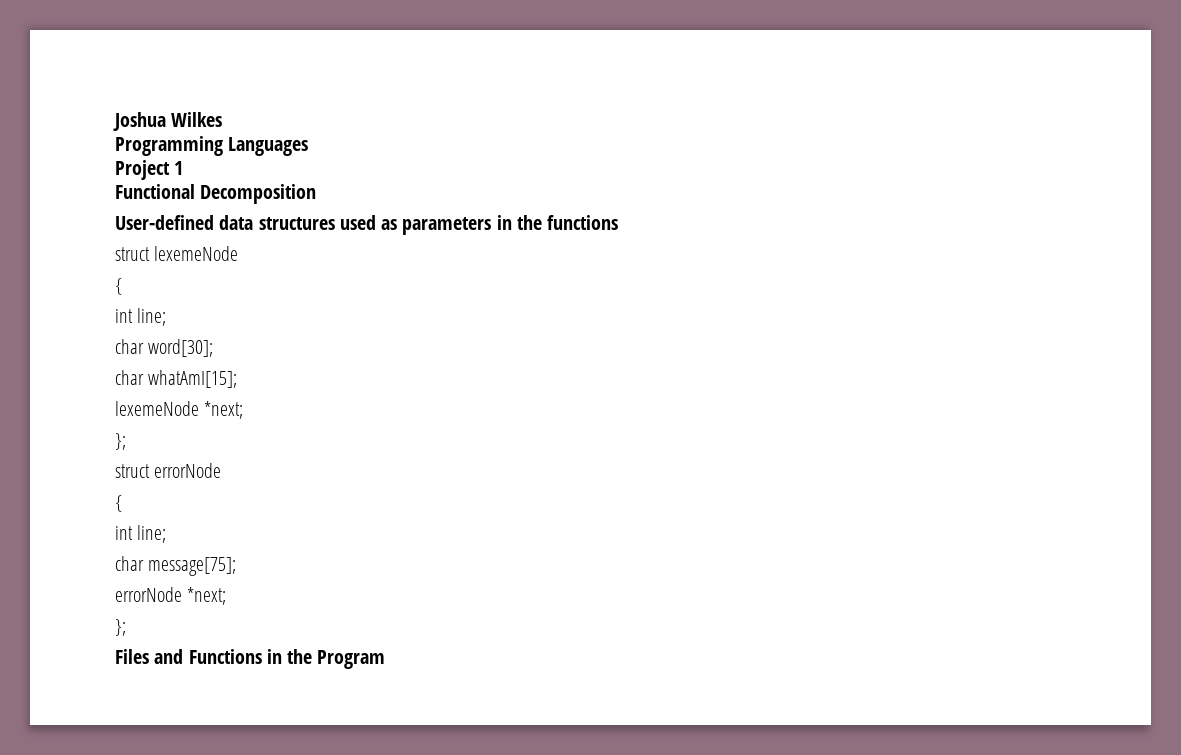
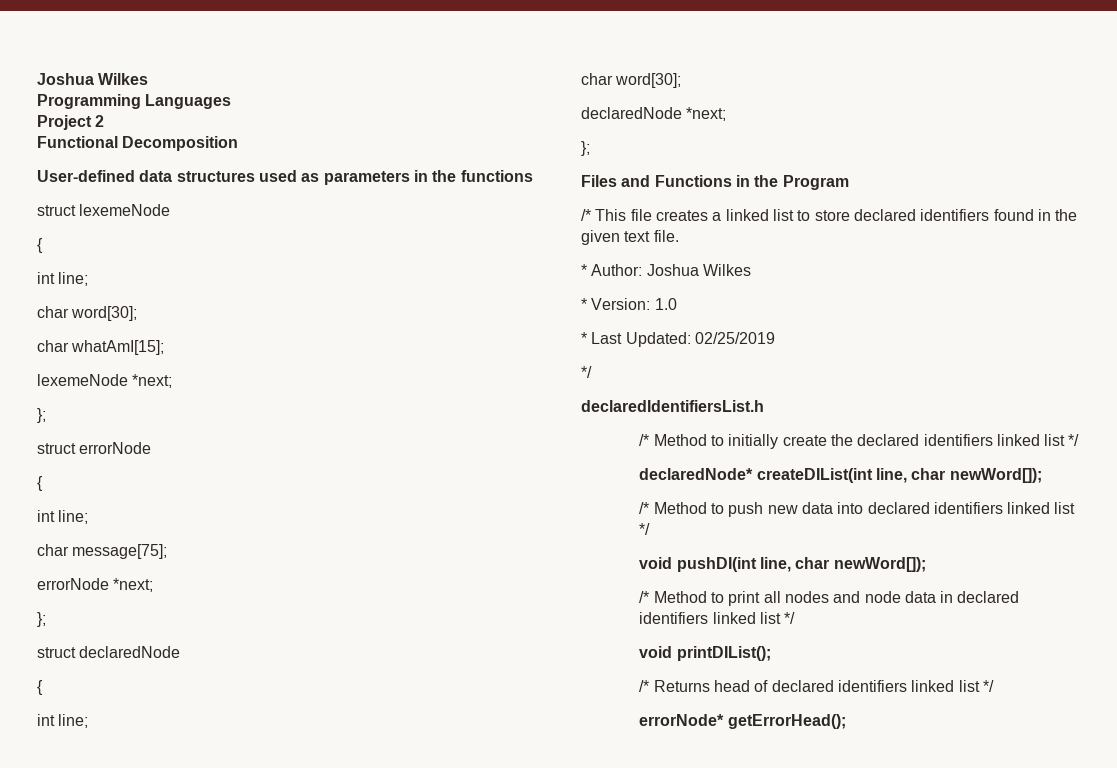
[174,161,184,175] 1 -> [95,115,105,127] 2
(126, 627) none -> [37,646,181,658] [37,680,43,695] [37,714,89,728] [581,73,682,88] [581,107,727,121] [581,141,590,156] // struct declaredNode // { // int line; // char word[30]; // declaredNode *next; // };
(386, 659) none -> [581,209,1078,221] [581,230,679,245] [581,264,751,276] [581,298,677,310] [581,332,775,347] [581,366,592,378] [581,400,764,412] [639,434,1080,449] [639,468,1042,483] [639,502,1076,517] [639,523,651,535] [639,557,926,572] [639,591,1020,606] [639,612,796,624] [639,646,771,661] [639,680,994,692] [639,714,846,729] // /* This file creates a linked list to store declared identifiers found in the given text file. // * Author: Joshua Wilkes // * Version: 1.0 // * Last Updated: 02/25/2019 // */ // declaredIdentifiersList.h // /* Method to initially create the declared identifiers linked list */ // declaredNode* createDIList(int line, char newWord[]); // /* Method to push new data into declared identifiers linked list */ // void pushDI(int line, char newWord[]); // /* Method to print all nodes and node data in declared identifiers linked list */ // void printDIList(); // /* Returns head of declared identifiers linked list */ // errorNode* getErrorHead();

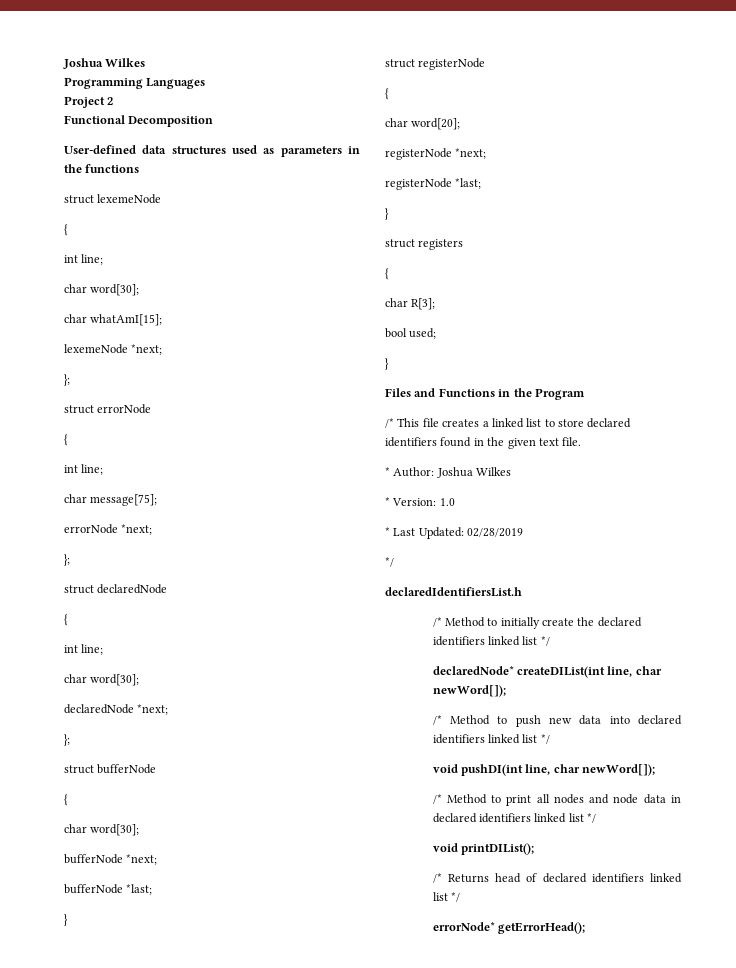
(590, 148) none -> [64,764,157,774] [64,794,68,806] [64,824,140,836] [64,854,158,865] [64,884,153,895] [64,914,68,926] [385,58,486,70] [385,88,389,100] [385,118,461,130] [385,148,487,160] [385,178,482,190] [385,208,389,220] [385,239,464,250] [385,268,389,280] [385,298,436,310] [385,328,437,339] [385,358,389,370] // struct bufferNode // { // char word[30]; // bufferNode *next; // bufferNode *last; // } // struct registerNode // { // char word[20]; // registerNode *next; // registerNode *last; // } // struct registers // { // char R[3]; // bool used; // }
[694,332,775,344] 02/25/2019 -> [467,528,524,537] 02/28/2019

